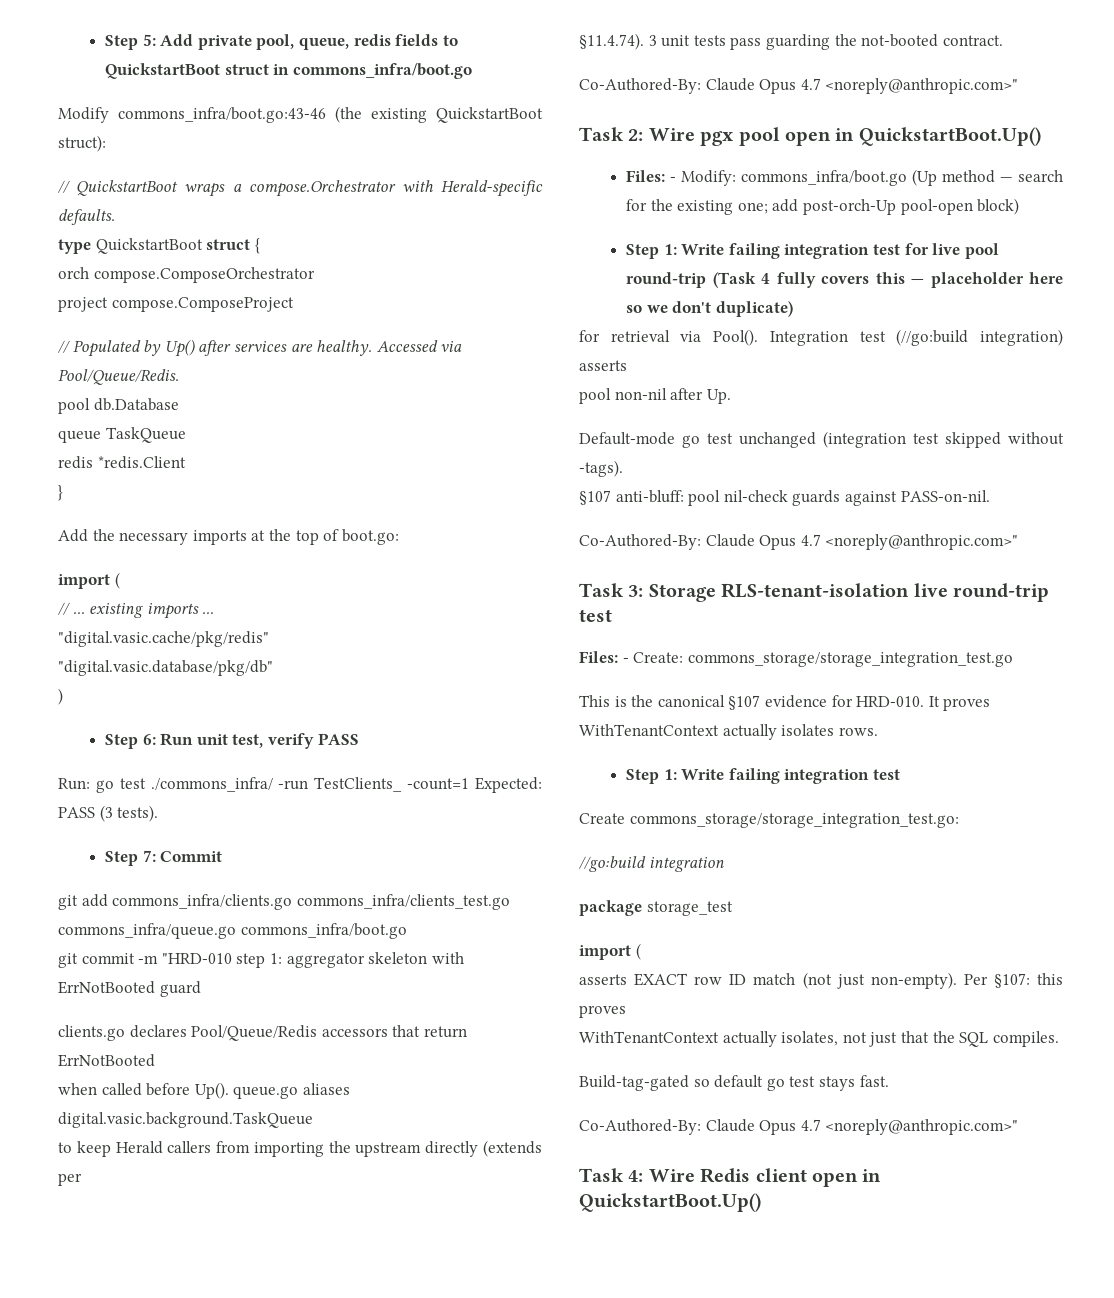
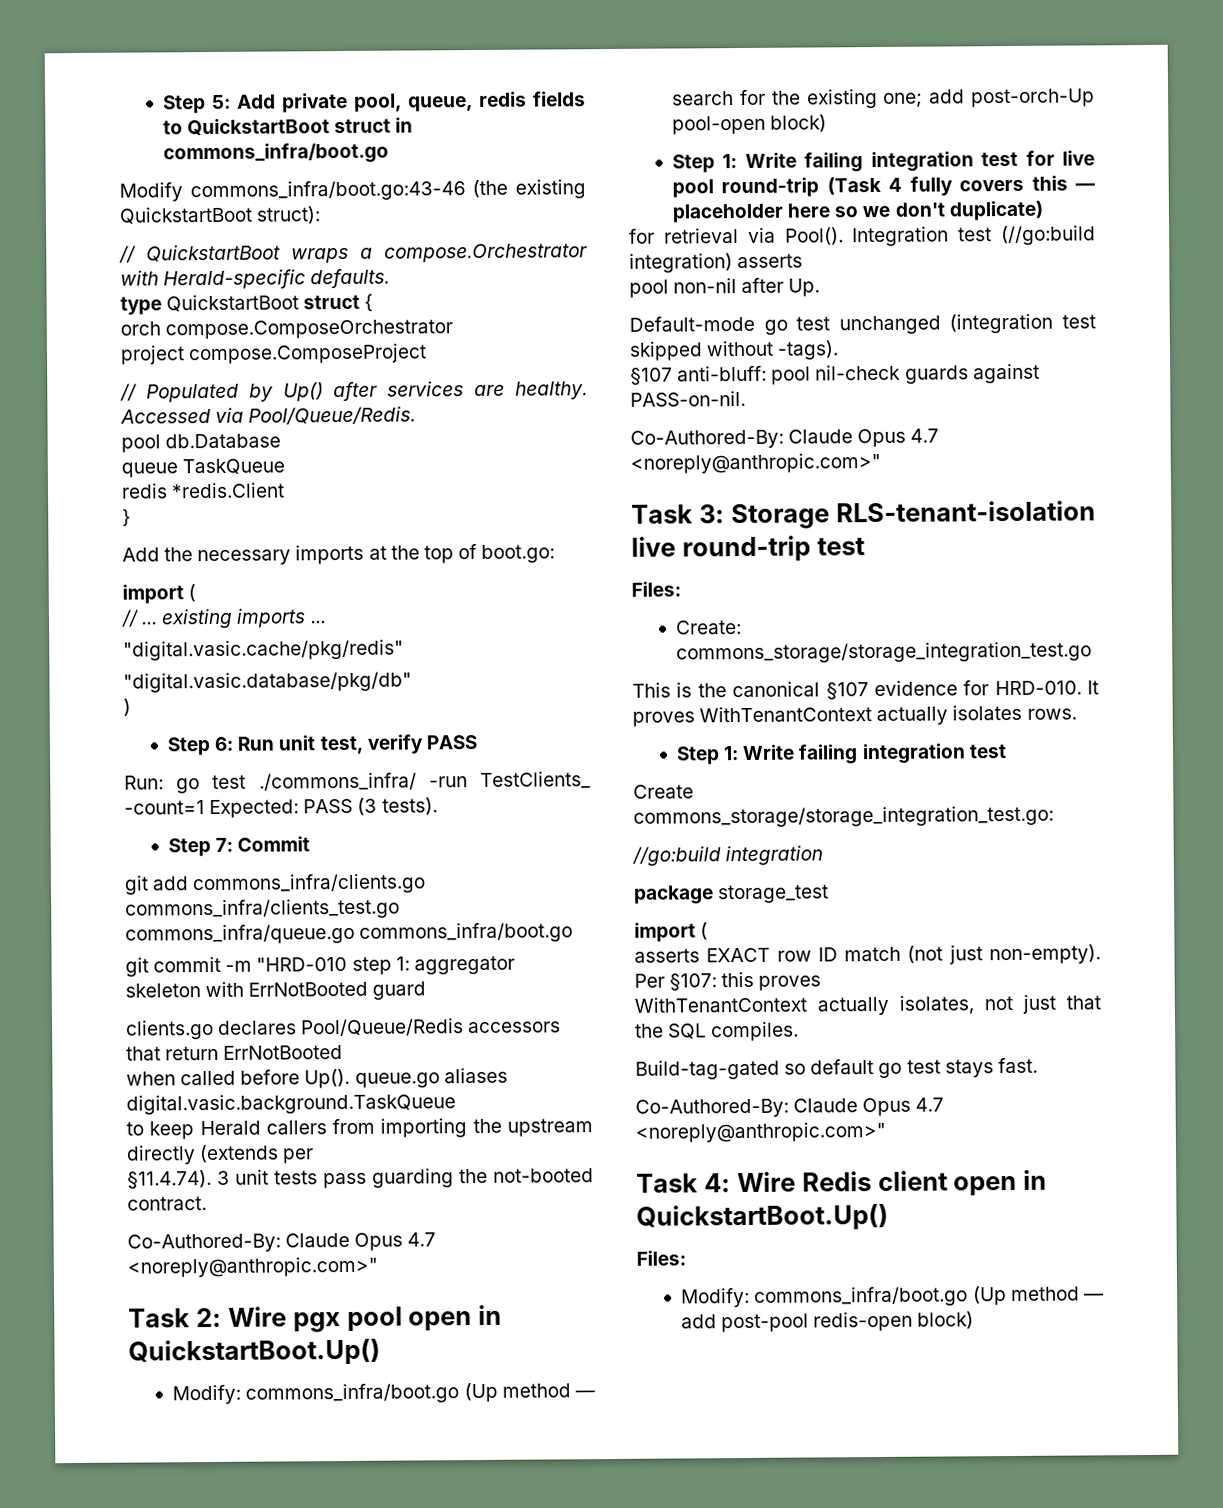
[626,170,677,182] Files: - -> (381, 1352) none
[622,658,629,663] - -> (681, 589) //
(761, 1202) none -> [636,1250,686,1266] [681,1286,1104,1308] [681,1311,975,1333] // Files: // Modify: commons_infra/boot.go (Up method — add post-pool redis-open block)

